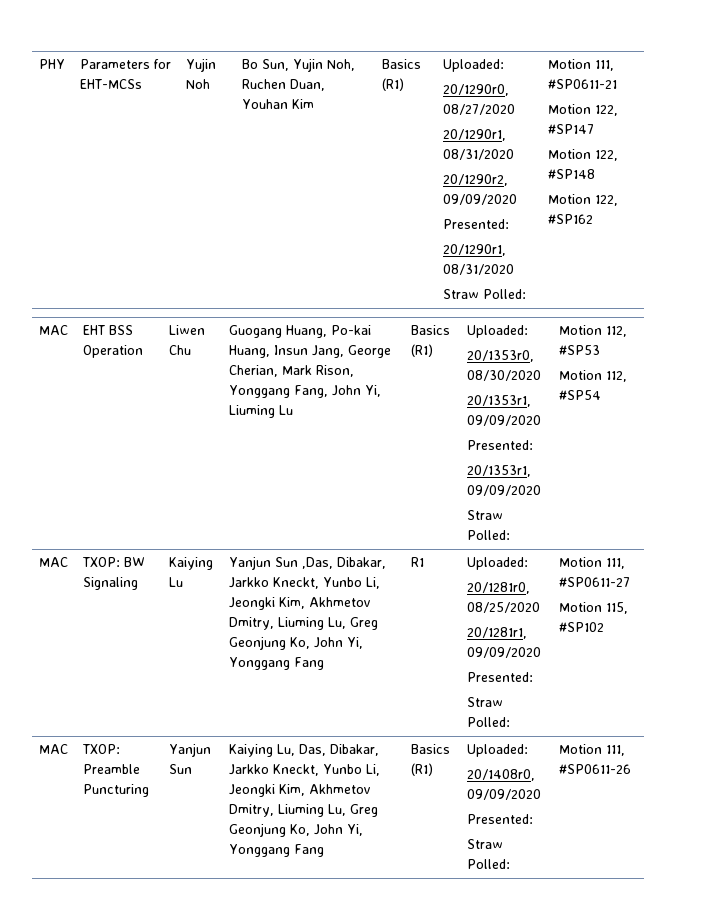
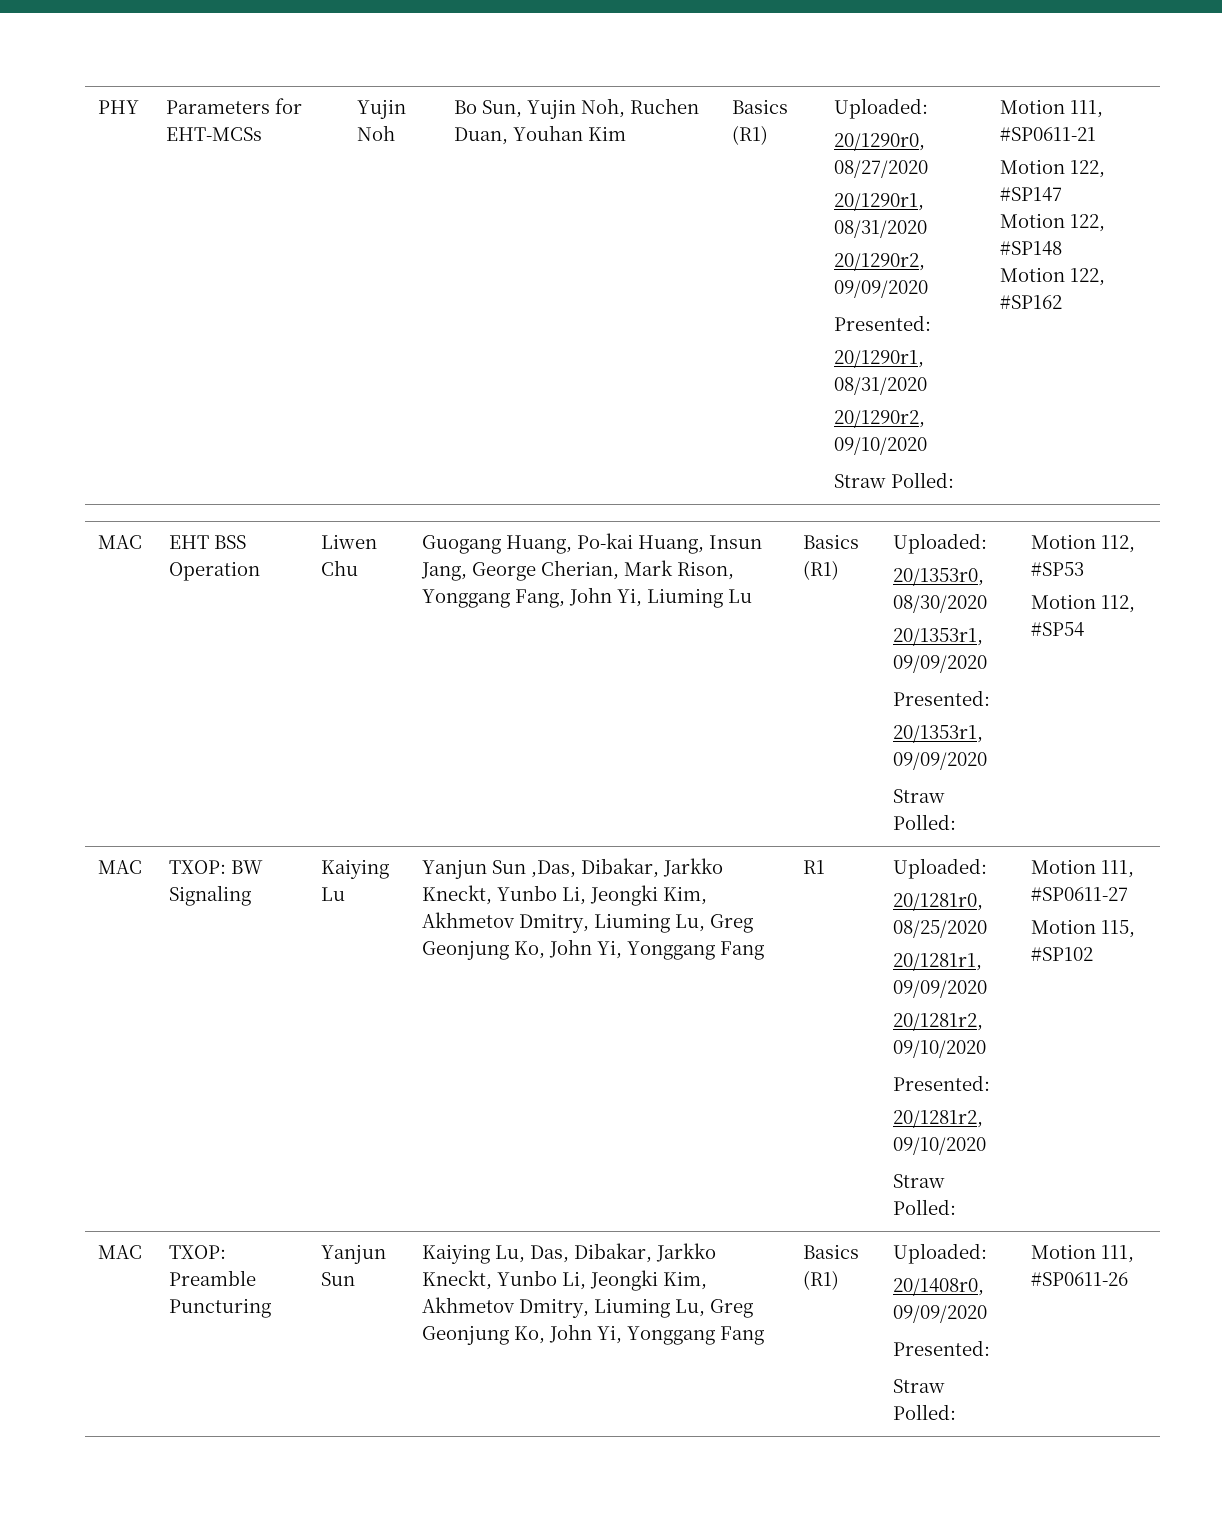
(515, 269) none -> [834,410,926,428] [834,437,928,455] // 20/1290r2, 09/10/2020
[467,672,534,682] // Presented: -> [893,1013,984,1031] [893,1040,987,1058] [893,1075,991,1091] [893,1110,984,1128] [893,1137,987,1155] // 20/1281r2, 09/10/2020 // Presented: // 20/1281r2, 09/10/2020

